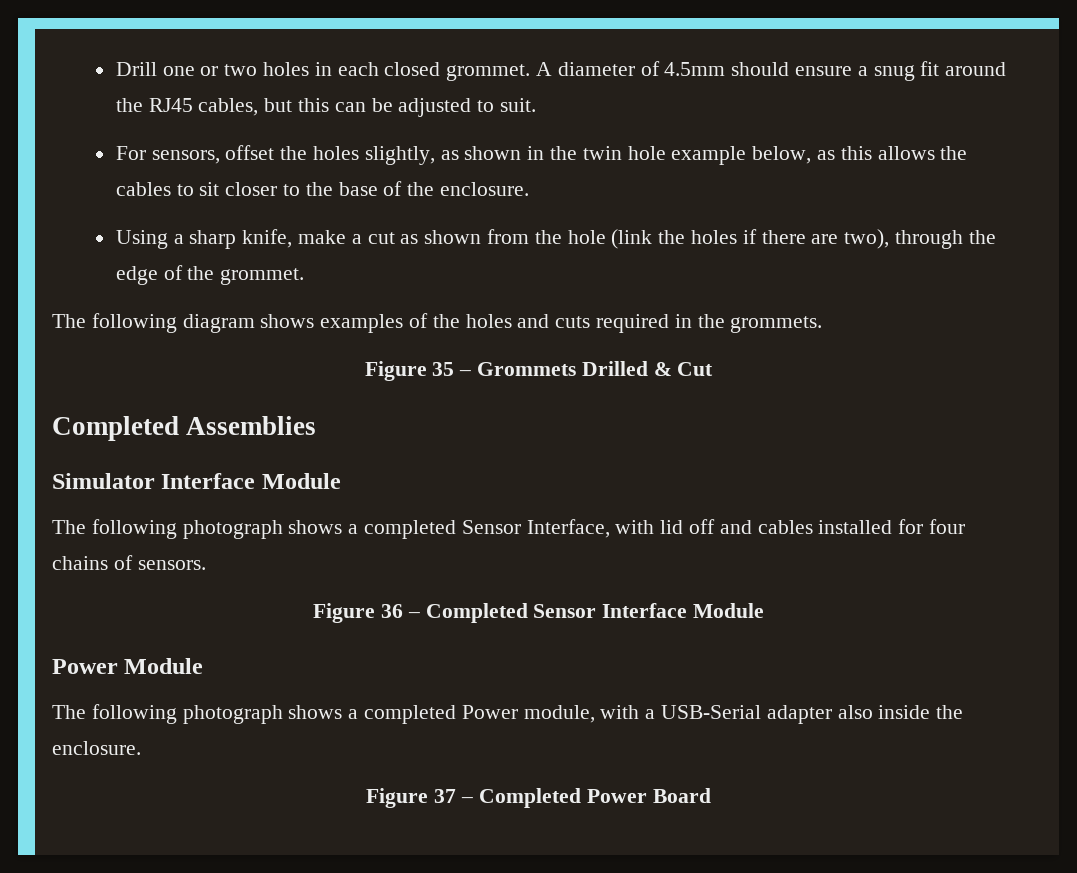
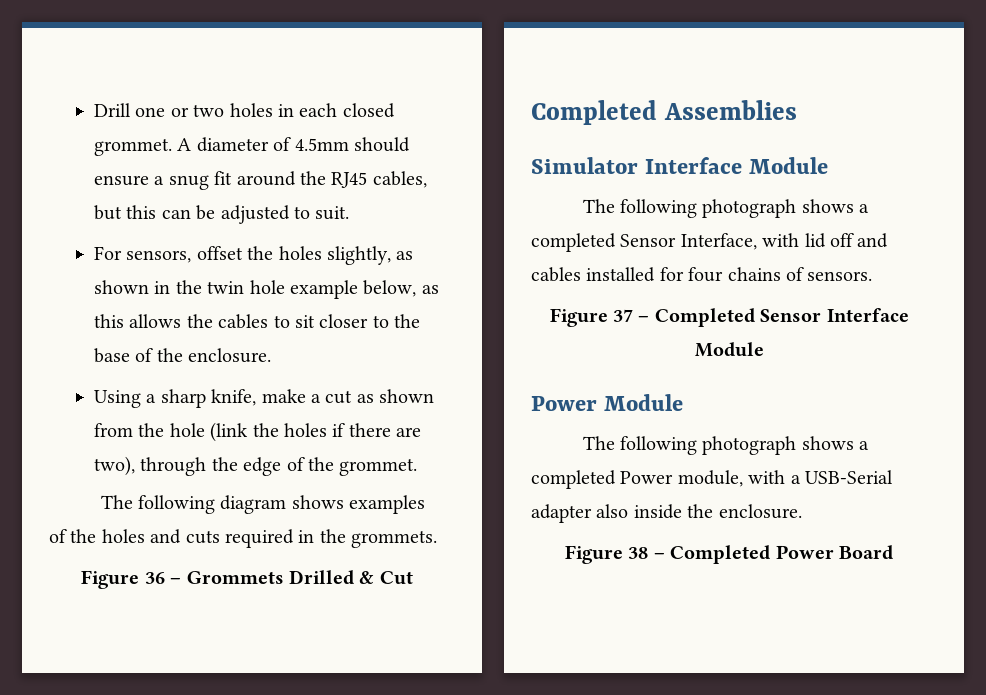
[432,362,455,376] 35 -> [144,572,165,584] 36
[380,604,403,618] 36 -> [612,309,633,322] 37
[434,789,457,803] 37 -> [628,547,649,559] 38

